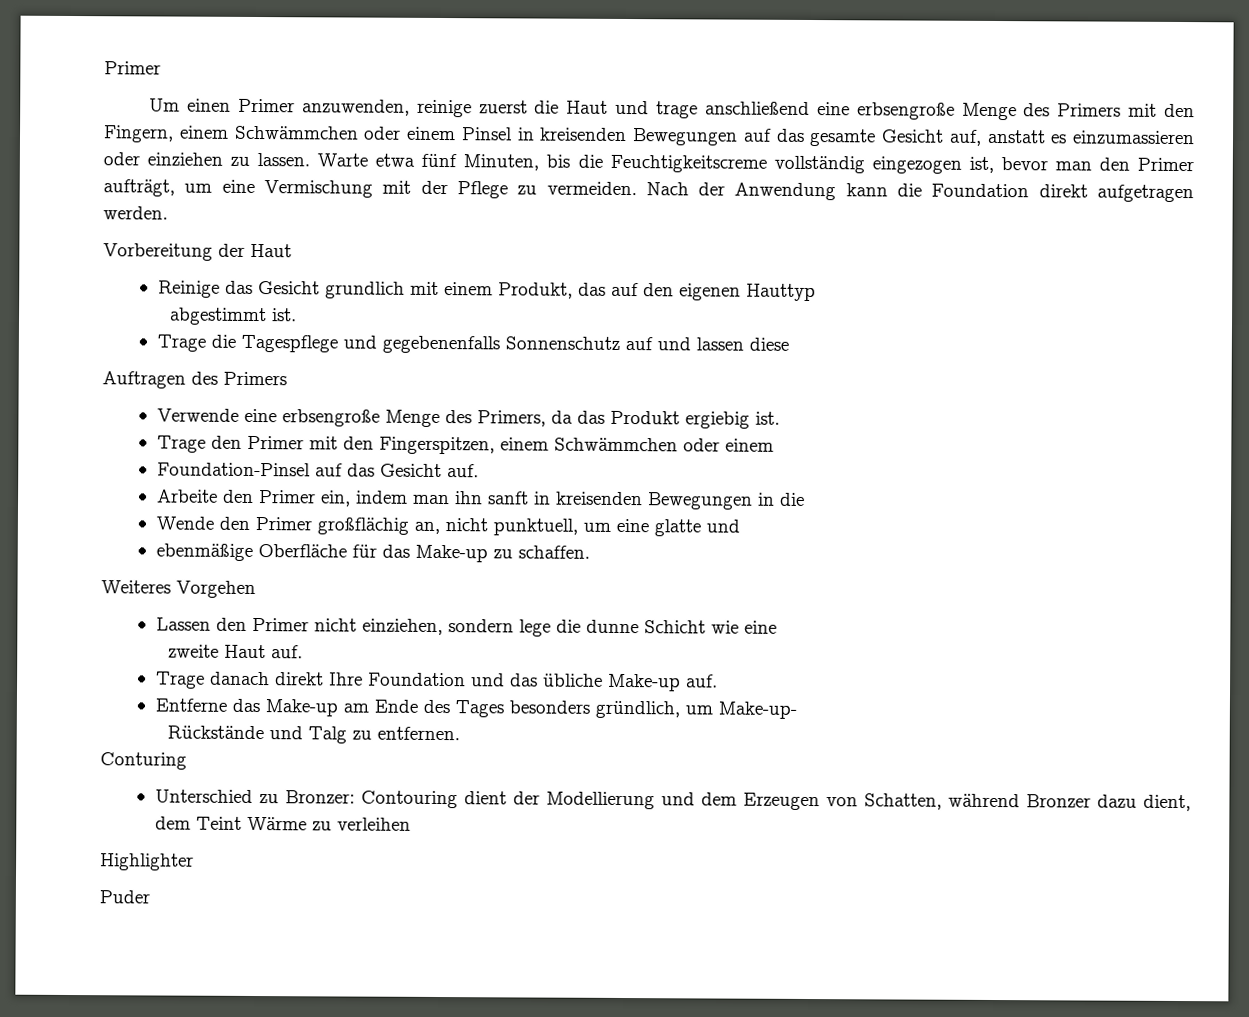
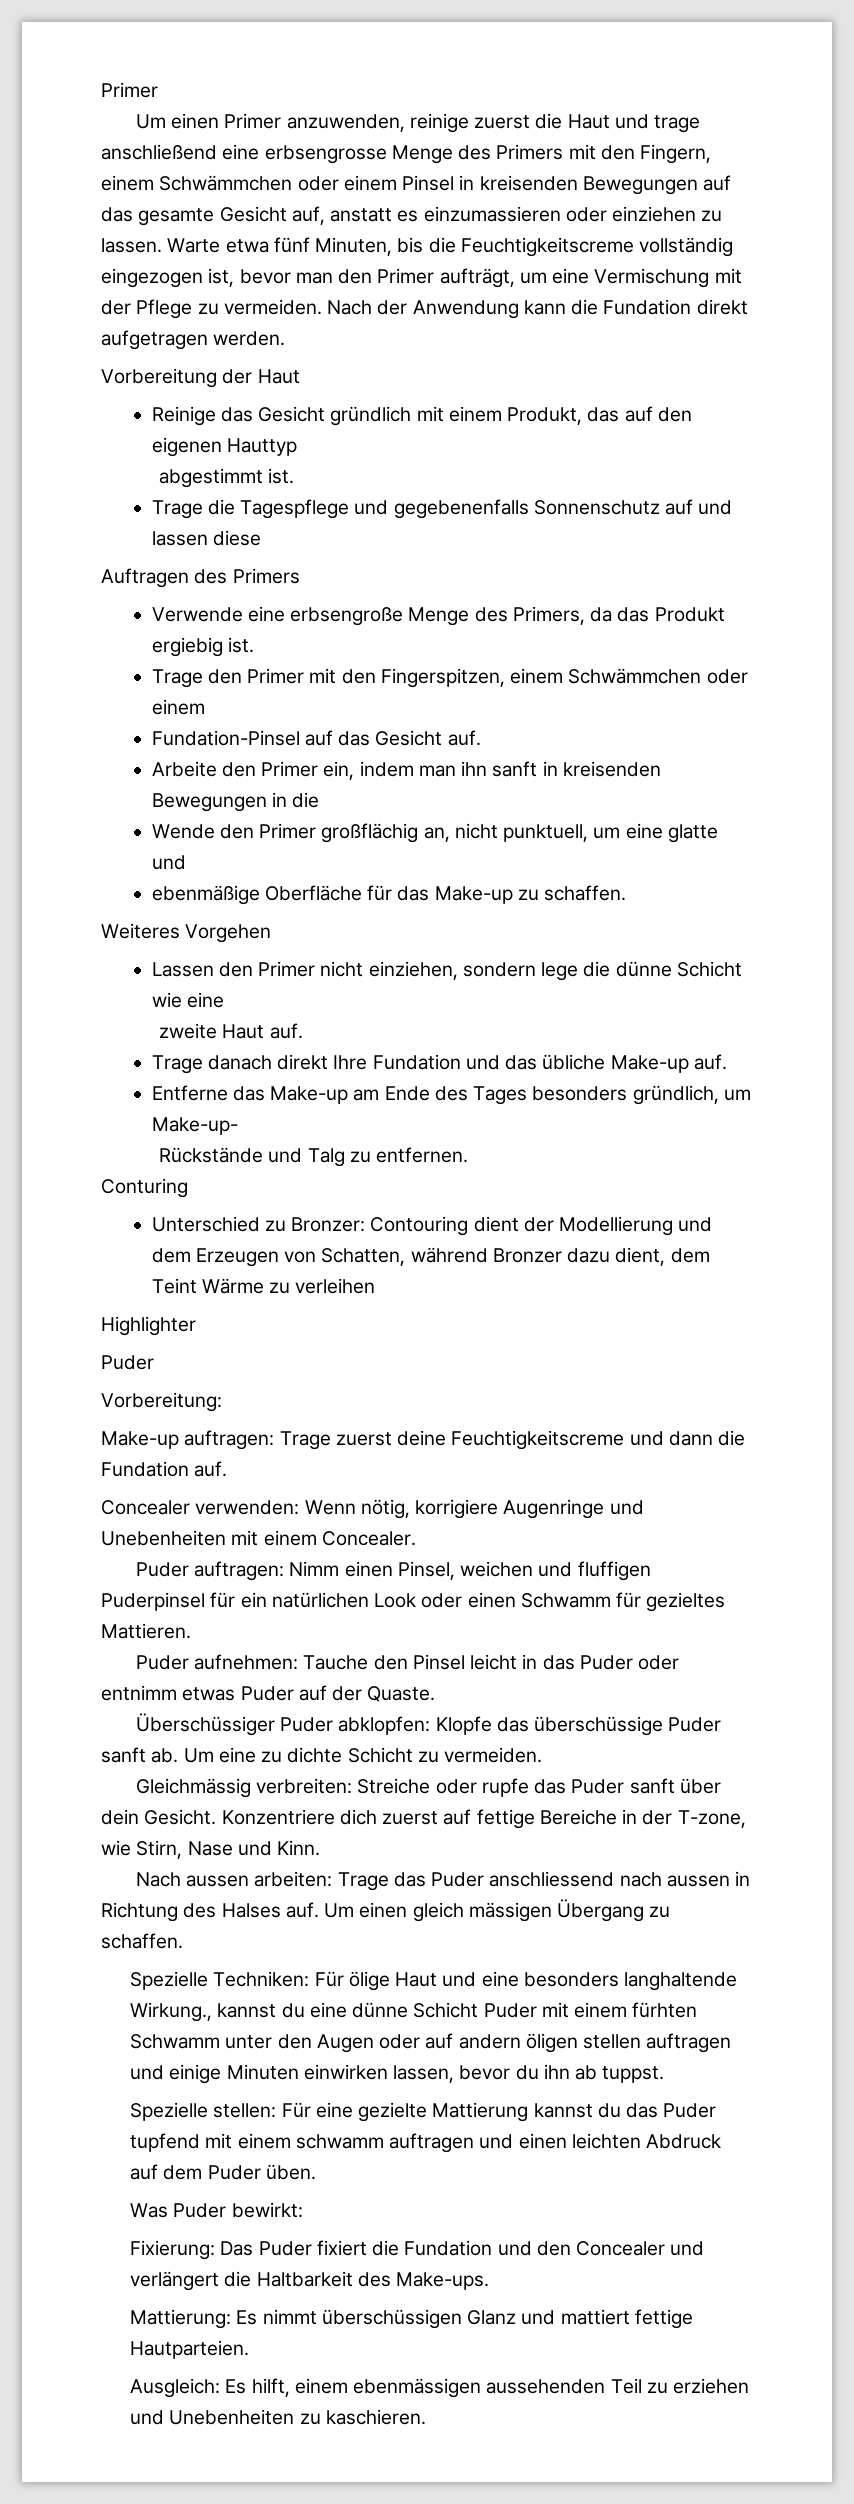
[856,102,955,120] erbsengroße -> [264,145,387,164] erbsengrosse
[931,183,1030,198] Foundation -> [603,299,692,315] Fundation
[324,281,405,299] grundlich -> [330,406,412,426] gründlich
[156,462,311,477] Foundation-Pinsel -> [151,730,300,746] Fundation-Pinsel
[585,619,639,634] dunne -> [615,961,672,977] dünne
[367,672,466,687] Foundation -> [372,1054,461,1070] Fundation
(150, 897) none -> [101,1392,222,1412] [101,1430,746,1450] [101,1461,228,1477] [101,1499,644,1519] [101,1530,416,1546] [135,1561,651,1581] [101,1592,726,1612] [101,1623,191,1639] [135,1654,680,1670] [101,1685,436,1702] [135,1713,722,1736] [101,1747,543,1763] [135,1778,721,1798] [101,1809,746,1829] [101,1840,321,1859] [135,1871,751,1891] [101,1899,671,1922] [101,1933,183,1949] [130,1971,738,1991] [130,2002,698,2022] [130,2033,732,2053] [130,2064,665,2084] [130,2102,717,2122] [130,2133,722,2153] [130,2164,316,2180] [130,2202,303,2218] [130,2240,705,2260] [130,2271,490,2291] [130,2309,693,2329] [130,2340,250,2359] [130,2378,750,2398] [130,2409,426,2425] // Vorbereitung: // Make-up auftragen: Trage zuerst deine Feuchtigkeitscreme und dann die Fundation auf. // Concealer verwenden: Wenn nötig, korrigiere Augenringe und Unebenheiten mit einem Concealer. // Puder auftragen: Nimm einen Pinsel, weichen und fluffigen Puderpinsel für ein natürlichen Look oder einen Schwamm für gezieltes Mattieren. // Puder aufnehmen: Tauche den Pinsel leicht in das Puder oder entnimm etwas Puder auf der Quaste. // Überschüssiger Puder abklopfen: Klopfe das überschüssige Puder sanft ab. Um eine zu dichte Schicht zu vermeiden. // Gleichmässig verbreiten: Streiche oder rupfe das Puder sanft über dein Gesicht. Konzentriere dich zuerst auf fettige Bereiche in der T-zone, wie Stirn, Nase und Kinn. // Nach aussen arbeiten: Trage das Puder anschliessend nach aussen in Richtung des Halses auf. Um einen gleich mässigen Übergang zu schaffen. // Spezielle Techniken: Für ölige Haut und eine besonders langhaltende Wirkung., kannst du eine dünne Schicht Puder mit einem fürhten Schwamm unter den Augen oder auf andern öligen stellen auftragen und einige Minuten einwirken lassen, bevor du ihn ab tuppst. // Spezielle stellen: Für eine gezielte Mattierung kannst du das Puder tupfend mit einem schwamm auftragen und einen leichten Abdruck auf dem Puder üben. // Was Puder bewirkt: // Fixierung: Das Puder fixiert die Fundation und den Concealer und verlängert die Haltbarkeit des Make-ups. // Mattierung: Es nimmt überschüssigen Glanz und mattiert fettige Hautparteien. // Ausgleich: Es hilft, einem ebenmässigen aussehenden Teil zu erziehen und Unebenheiten zu kaschieren.

